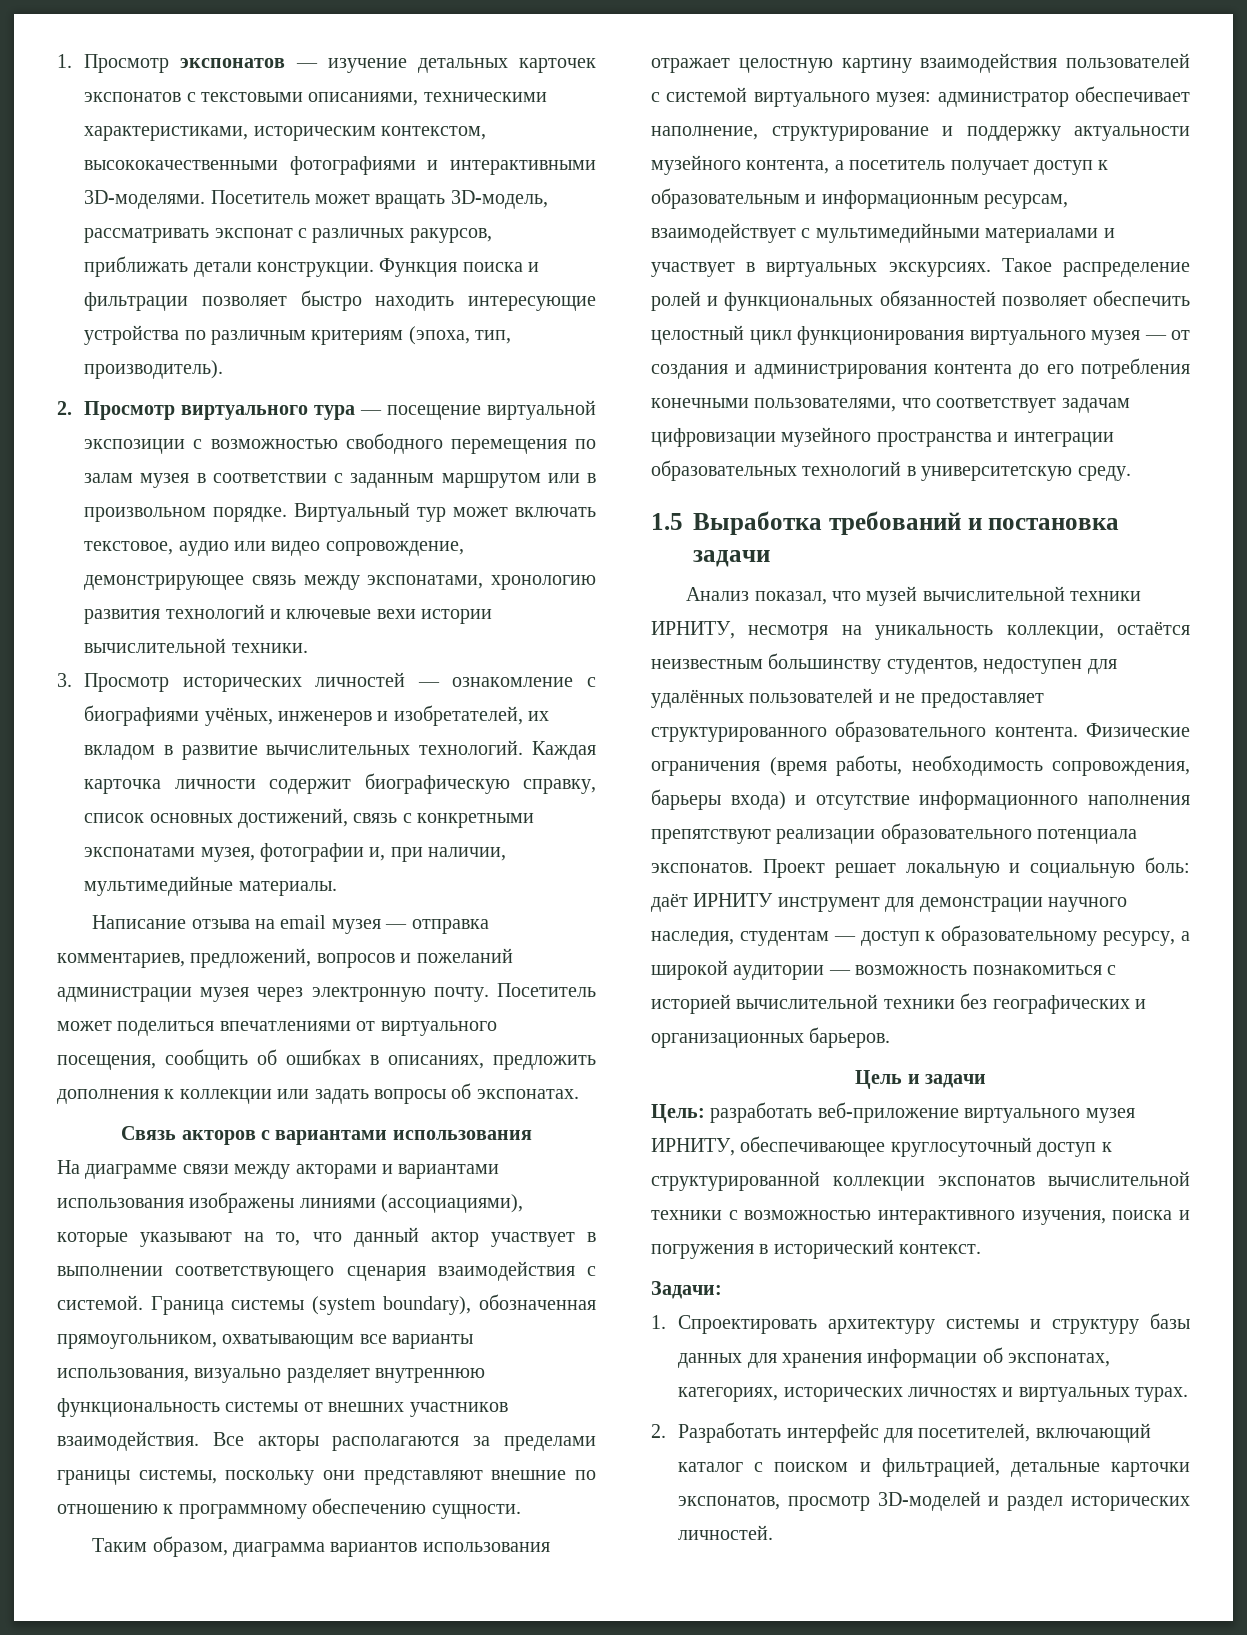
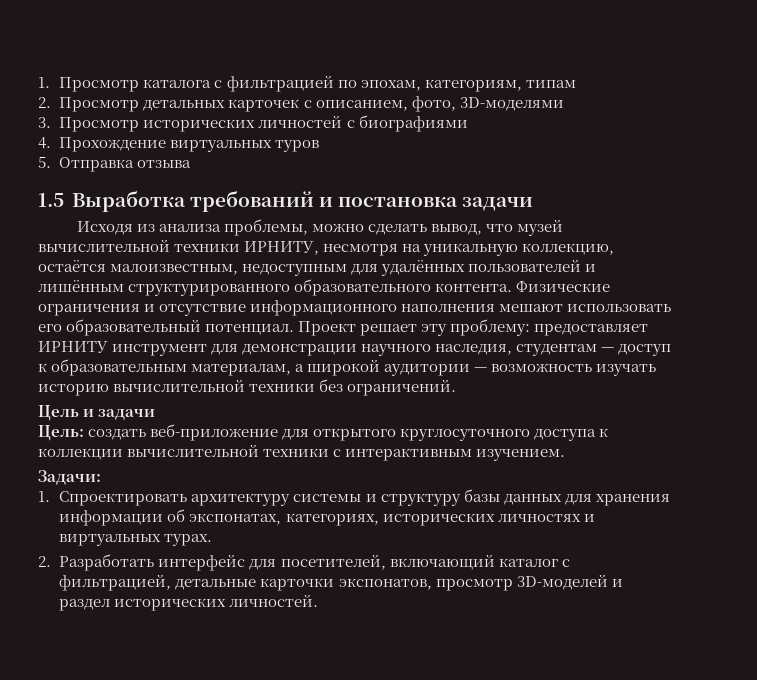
[180,58,596,73] [84,92,547,106] [84,126,487,141] [84,156,596,175] [84,190,548,209] [84,228,492,243] [84,256,540,277] [84,290,596,311] [84,325,512,345] [84,360,224,379] [57,400,596,420] [84,433,596,454] [84,473,597,488] [84,502,596,522] [84,541,464,556] [84,575,596,590] [84,604,493,624] [84,638,308,653] экспонатов — изучение детальных карточек экспонатов с текстовыми описаниями, техническими характеристиками, историческим контекстом, высококачественными фотографиями и интерактивными 3D-моделями. Посетитель может вращать 3D-модель, рассматривать экспонат с различных ракурсов, приближать детали конструкции. Функция поиска и фильтрации позволяет быстро находить интересующие устройства по различным критериям (эпоха, тип, производитель). // 2. Просмотр виртуального тура — посещение виртуальной экспозиции с возможностью свободного перемещения по залам музея в соответствии с заданным маршрутом или в произвольном порядке. Виртуальный тур может включать текстовое, аудио или видео сопровождение, демонстрирующее связь между экспонатами, хронологию развития технологий и ключевые вехи истории вычислительной техники. -> [143,75,576,92] [38,96,564,112] каталога с фильтрацией по эпохам, категориям, типам // 2. Просмотр детальных карточек с описанием, фото, 3D-моделями
[417,677,574,687] — ознакомление -> (343, 121) none
[204,705,550,726] [84,740,596,760] [84,773,596,794] [84,808,535,828] [84,843,507,862] [84,876,337,896] [92,915,489,934] [57,948,513,968] [57,983,596,1002] [57,1021,497,1036] [57,1049,596,1070] [57,1083,579,1104] [121,1126,532,1145] [57,1160,500,1179] [57,1192,524,1213] [57,1227,596,1247] [57,1261,596,1281] [57,1294,596,1315] [57,1334,474,1349] [57,1368,486,1383] [57,1398,508,1417] [57,1431,596,1451] [57,1470,597,1485] [57,1498,521,1519] [92,1536,550,1557] [651,53,1190,73] [651,86,1190,107] [651,126,1190,141] [651,155,1109,175] [651,188,1069,209] [651,223,1115,243] [651,258,1190,277] [651,290,1190,311] [651,325,1190,345] [651,358,1190,379] [651,398,1130,413] [651,427,1114,447] [651,460,1131,481] учёных, инженеров и изобретателей, их вкладом в развитие вычислительных технологий. Каждая карточка личности содержит биографическую справку, список основных достижений, связь с конкретными экспонатами музея, фотографии и, при наличии, мультимедийные материалы. // Написание отзыва на email музея — отправка комментариев, предложений, вопросов и пожеланий администрации музея через электронную почту. Посетитель может поделиться впечатлениями от виртуального посещения, сообщить об ошибках в описаниях, предложить дополнения к коллекции или задать вопросы об экспонатах. // Связь акторов с вариантами использования // На диаграмме связи между акторами и вариантами использования изображены линиями (ассоциациями), которые указывают на то, что данный актор участвует в выполнении соответствующего сценария взаимодействия с системой. Граница системы (system boundary), обозначенная прямоугольником, охватывающим все варианты использования, визуально разделяет внутреннюю функциональность системы от внешних участников взаимодействия. Все акторы располагаются за пределами границы системы, поскольку они представляют внешние по отношению к программному обеспечению сущности. // Таким образом, диаграмма вариантов использования отражает целостную картину взаимодействия пользователей с системой виртуального музея: администратор обеспечивает наполнение, структурирование и поддержку актуальности музейного контента, а посетитель получает доступ к образовательным и информационным ресурсам, взаимодействует с мультимедийными материалами и участвует в виртуальных экскурсиях. Такое распределение ролей и функциональных обязанностей позволяет обеспечить целостный цикл функционирования виртуального музея — от создания и администрирования контента до его потребления конечными пользователями, что соответствует задачам цифровизации музейного пространства и интеграции образовательных технологий в университетскую среду. -> [38,137,320,152] [38,156,192,172] // 4. Прохождение виртуальных туров // 5. Отправка отзыва
[686,587,827,605] Анализ показал, -> [76,219,483,236] Исходя из анализа проблемы, можно сделать вывод,
[875,621,1190,640] [651,653,1083,674] уникальность коллекции, остаётся неизвестным большинству студентов, недоступен -> [423,243,615,256] [38,260,348,276] уникальную коллекцию, остаётся малоизвестным, недоступным
[895,693,1044,708] не предоставляет -> [38,280,124,292] лишённым
[769,755,1190,776] [651,789,1190,810] [651,823,1138,844] [651,857,1190,878] [651,893,688,912] (время работы, необходимость сопровождения, барьеры входа) и отсутствие информационного наполнения препятствуют реализации образовательного потенциала экспонатов. Проект решает локальную и социальную боль: даёт -> [144,300,672,316] [38,319,649,336] и отсутствие информационного наполнения мешают использовать его образовательный потенциал. Проект решает эту проблему: предоставляет
[941,925,1176,946] образовательному ресурсу, -> [51,359,292,376] образовательным материалам,
[972,965,1116,975] [651,993,1146,1014] [651,1027,891,1048] [855,1070,986,1089] [651,1102,1135,1123] [651,1136,1112,1157] [651,1171,1190,1191] [651,1210,1190,1225] [651,1239,982,1259] познакомиться с историей вычислительной техники без географических и организационных барьеров. // Цель и задачи // Цель: разработать веб-приложение виртуального музея ИРНИТУ, обеспечивающее круглосуточный доступ к структурированной коллекции экспонатов вычислительной техники с возможностью интерактивного изучения, поиска и погружения в исторический контекст. -> [596,364,657,376] [38,379,457,396] [38,405,156,421] [38,424,609,441] [38,444,566,461] изучать историю вычислительной техники без ограничений. // Цель и задачи // Цель: создать веб-приложение для открытого круглосуточного доступа к коллекции вычислительной техники с интерактивным изучением.
[774,1462,871,1472] поиском и -> (570, 563) none

